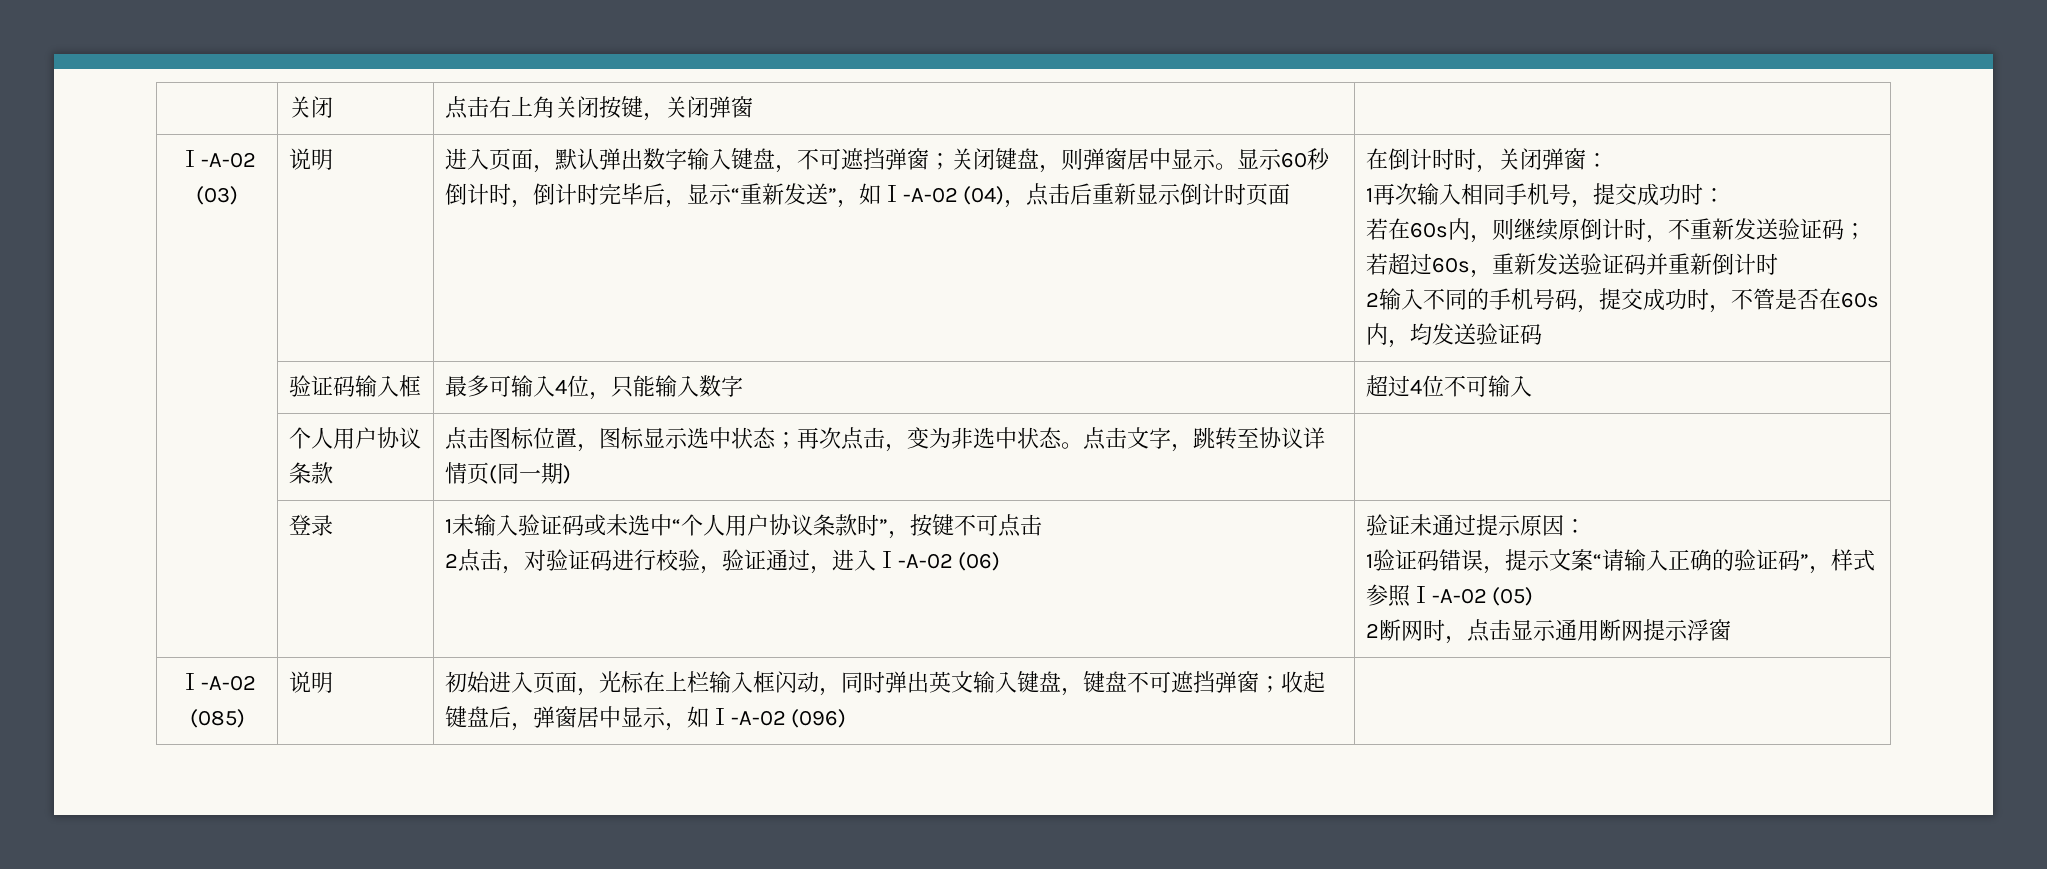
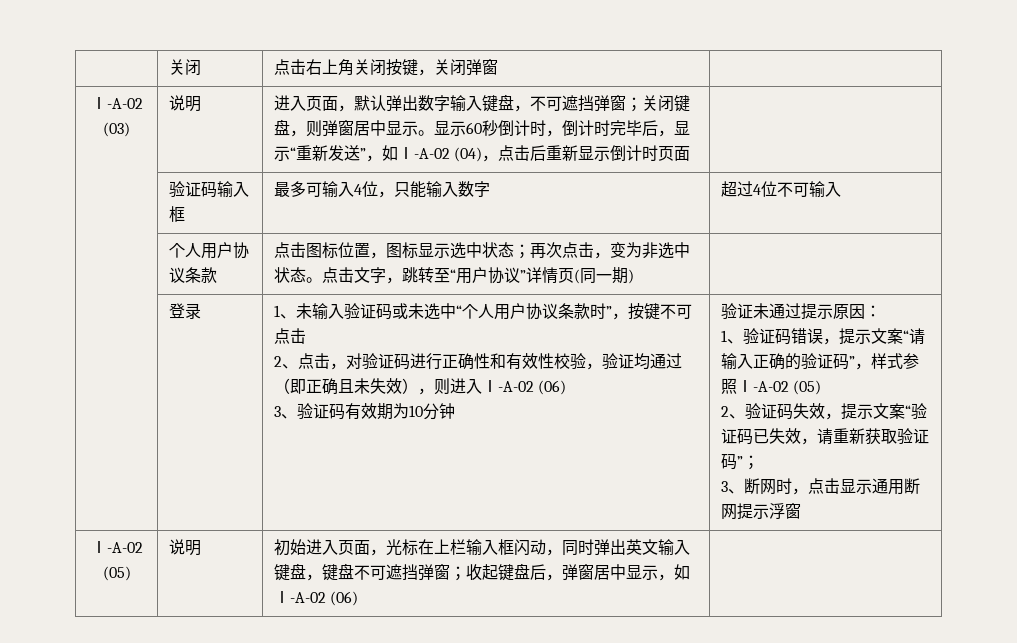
[1365,148,1608,173] [1365,183,1725,208] [1365,218,1866,243] [1365,253,1778,278] [1365,288,1879,313] [1365,323,1542,348] 在倒计时时，关闭弹窗： // 1再次输入相同手机号，提交成功时： // 若在60s内，则继续原倒计时，不重新发送验证码；若超过60s，重新发送验证码并重新倒计时 // 2输入不同的手机号码，提交成功时，不管是否在60s内，均发送验证码 -> (691, 153) none
[1258,427,1303,449] 协议 -> [450,267,527,284] “用户协议”
(452, 526) none -> [280,314,297,319] 、
(458, 560) none -> [282,364,299,369] 、
[655,549,1001,574] 校验，验证通过，进入Ⅰ-A-02 (06) -> [442,353,683,370] [274,378,567,395] [274,403,456,420] 正确性和有效性校验，验证均通过（即正确且未失效），则进入Ⅰ-A-02 (06) // 3、验证码有效期为10分钟
(1373, 561) none -> [727,339,744,344] 、
(1379, 630) none -> [729,403,928,420] [721,428,930,445] [721,453,760,470] [721,481,745,494] 、验证码失效，提示文案“验证码已失效，请重新获取验证码”； // 3、
[189,709,245,728] (085) -> [102,566,131,581] (05)
[791,709,847,728] (096) -> [330,591,359,606] (06)

